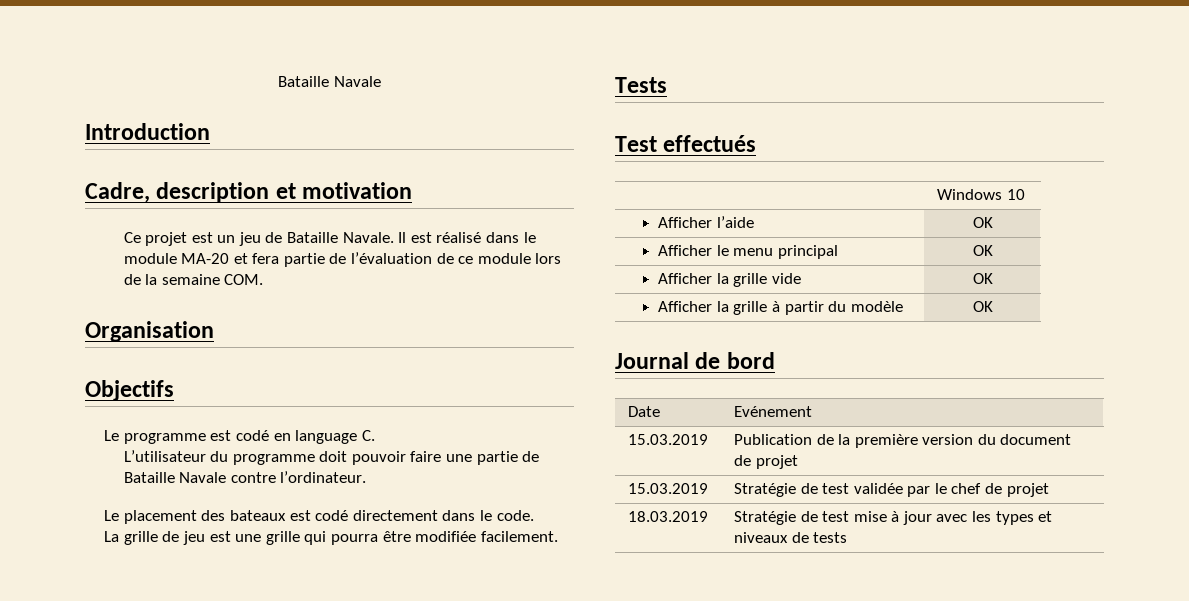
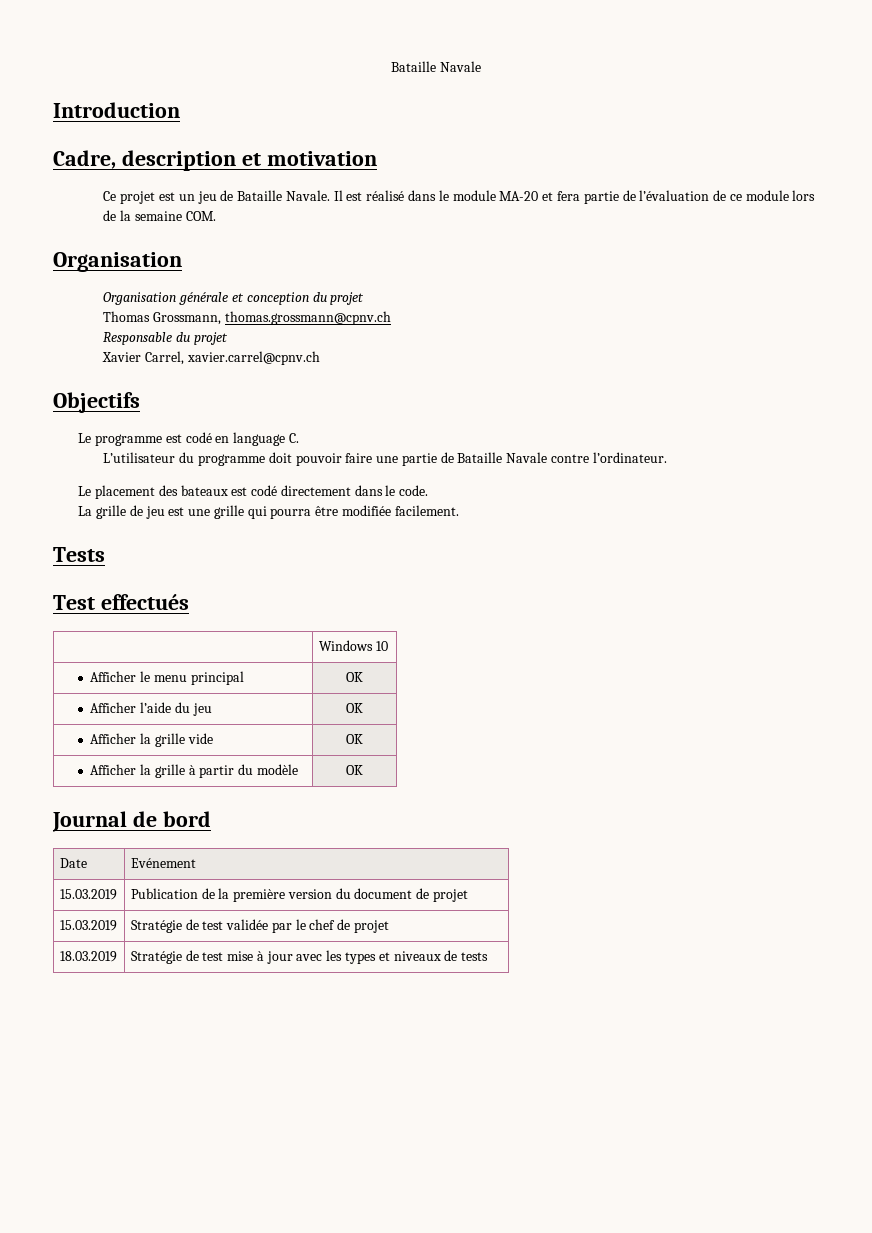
(214, 331) none -> [103,292,365,305] [103,311,392,325] [103,332,229,345] [102,351,321,365] // Organisation générale et conception du projet // Thomas Grossmann, thomas.grossmann@cpnv.ch // Responsable du projet // Xavier Carrel, xavier.carrel@cpnv.ch
[716,216,754,228] [972,217,993,228] [658,245,838,259] l’aide | OK // Afficher le menu principal -> [140,671,244,685] [346,672,363,682] [90,702,212,716] le menu principal | OK // Afficher l’aide du jeu

